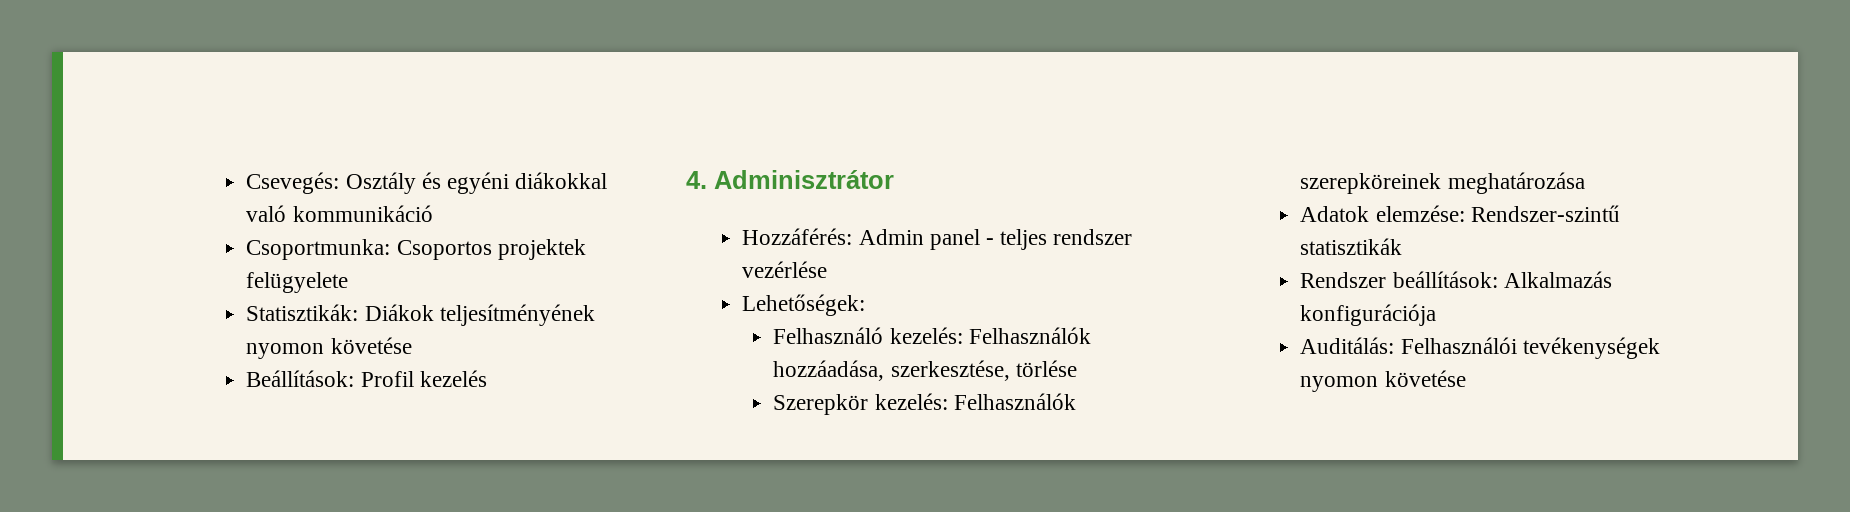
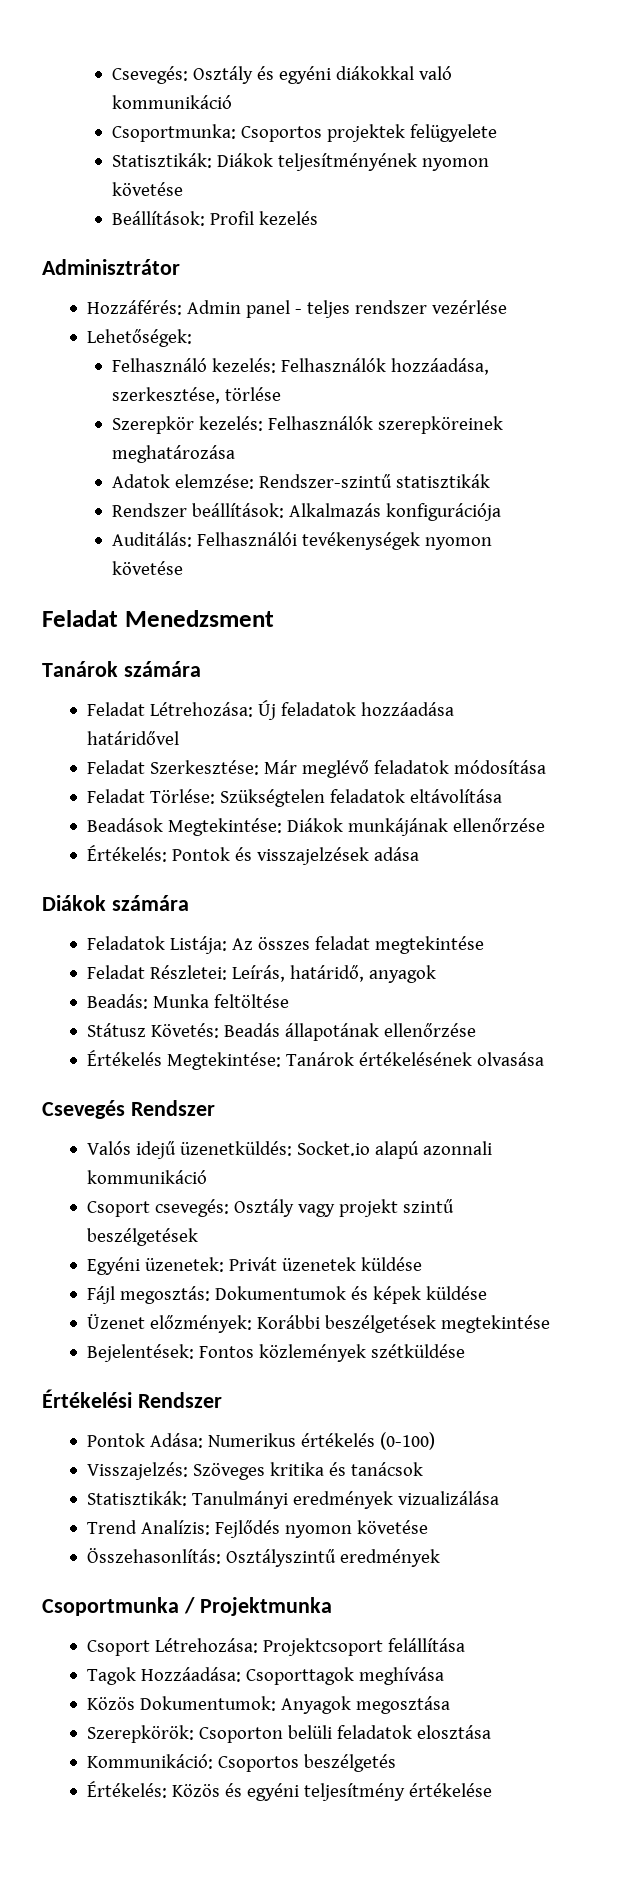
[686,171,707,189] 4. -> (318, 218) none
(1466, 378) none -> [42,610,274,627] [42,661,201,677] [87,700,455,720] [87,731,180,745] [87,760,547,778] [87,789,503,807] [87,818,546,836] [87,845,420,865] [42,895,189,911] [87,936,485,954] [87,965,437,983] [87,994,290,1009] [87,1023,477,1041] [87,1050,545,1070] [42,1100,215,1119] [87,1141,493,1159] [87,1170,208,1184] [87,1199,455,1217] [87,1228,199,1246] [87,1257,423,1275] [87,1286,488,1304] [87,1314,551,1333] [87,1344,466,1362] [42,1389,222,1408] [87,1432,436,1450] [87,1462,424,1480] [87,1491,500,1509] [87,1520,429,1538] [87,1548,441,1567] [42,1597,332,1616] [87,1638,466,1656] [87,1667,445,1685] [87,1696,451,1714] [87,1725,492,1743] [87,1754,397,1772] [87,1781,493,1801] // Feladat Menedzsment // Tanárok számára // Feladat Létrehozása: Új feladatok hozzáadása határidővel // Feladat Szerkesztése: Már meglévő feladatok módosítása // Feladat Törlése: Szükségtelen feladatok eltávolítása // Beadások Megtekintése: Diákok munkájának ellenőrzése // Értékelés: Pontok és visszajelzések adása // Diákok számára // Feladatok Listája: Az összes feladat megtekintése // Feladat Részletei: Leírás, határidő, anyagok // Beadás: Munka feltöltése // Státusz Követés: Beadás állapotának ellenőrzése // Értékelés Megtekintése: Tanárok értékelésének olvasása // Csevegés Rendszer // Valós idejű üzenetküldés: Socket.io alapú azonnali kommunikáció // Csoport csevegés: Osztály vagy projekt szintű beszélgetések // Egyéni üzenetek: Privát üzenetek küldése // Fájl megosztás: Dokumentumok és képek küldése // Üzenet előzmények: Korábbi beszélgetések megtekintése // Bejelentések: Fontos közlemények szétküldése // Értékelési Rendszer // Pontok Adása: Numerikus értékelés (0-100) // Visszajelzés: Szöveges kritika és tanácsok // Statisztikák: Tanulmányi eredmények vizualizálása // Trend Analízis: Fejlődés nyomon követése // Összehasonlítás: Osztályszintű eredmények // Csoportmunka / Projektmunka // Csoport Létrehozása: Projektcsoport felállítása // Tagok Hozzáadása: Csoporttagok meghívása // Közös Dokumentumok: Anyagok megosztása // Szerepkörök: Csoporton belüli feladatok elosztása // Kommunikáció: Csoportos beszélgetés // Értékelés: Közös és egyéni teljesítmény értékelése

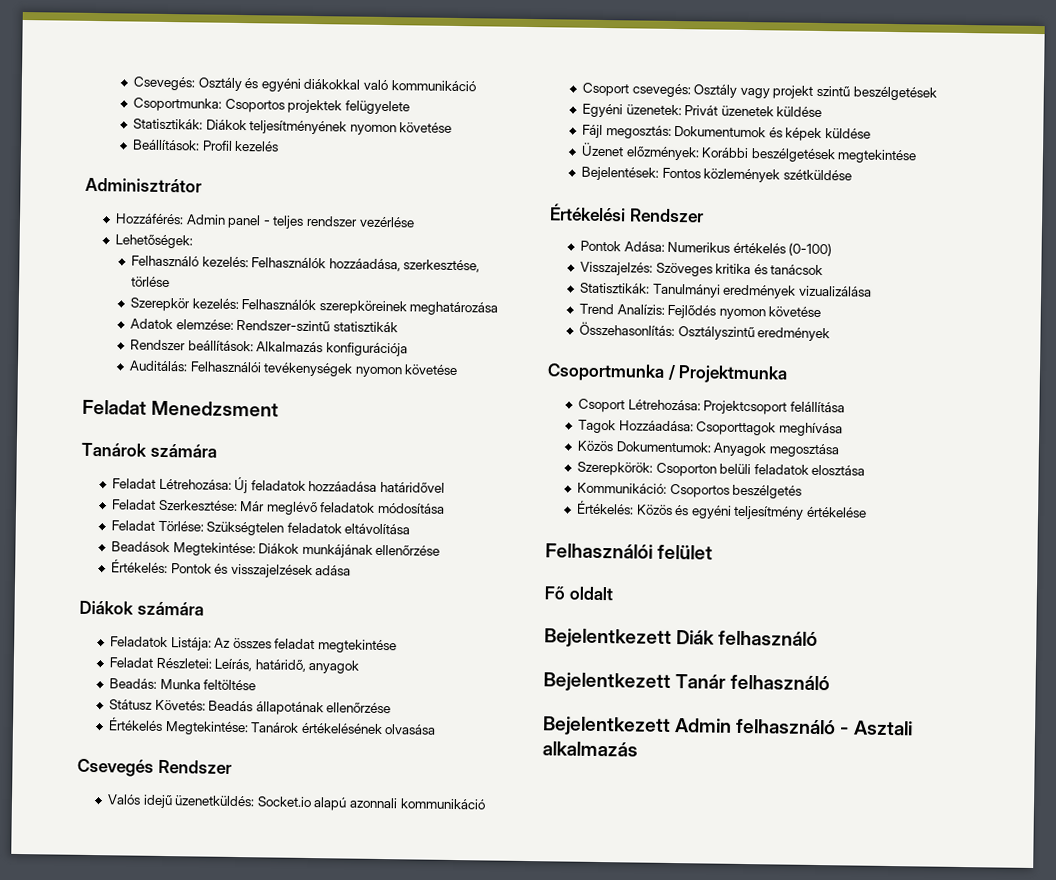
(493, 1790) none -> [545,543,714,560] [544,586,613,601] [544,628,819,648] [543,672,831,692] [542,716,913,736] [542,741,638,757] // Felhasználói felület // Fő oldalt // Bejelentkezett Diák felhasználó // Bejelentkezett Tanár felhasználó // Bejelentkezett Admin felhasználó - Asztali alkalmazás

